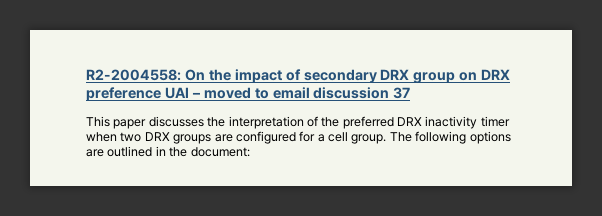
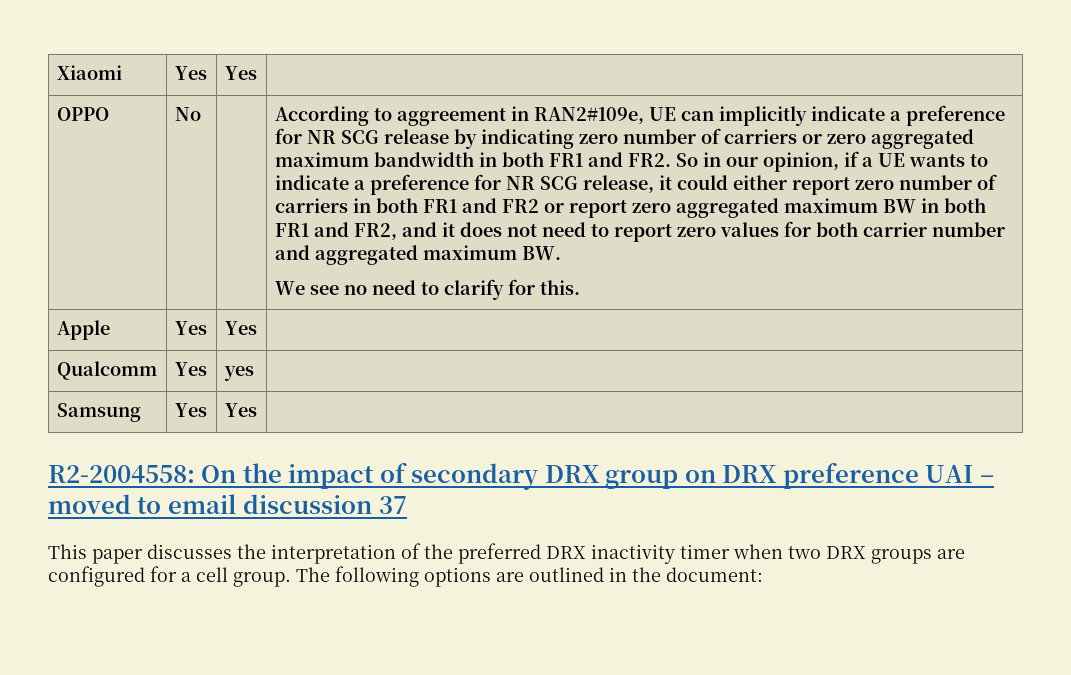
(86, 75) none -> [56,65,122,80] [174,66,207,80] [224,66,257,80] [56,107,109,121] [174,107,201,121] [274,105,1005,126] [274,128,974,149] [274,151,988,172] [274,174,997,195] [274,198,986,218] [274,221,1005,242] [274,245,561,265] [274,279,580,300] [56,320,110,340] [174,321,207,335] [224,321,257,335] [56,361,157,380] [174,362,207,376] [223,366,254,381] [56,403,141,422] [174,403,207,417] [224,403,257,417] Xiaomi | Yes | Yes | // OPPO | No | | According to aggreement in RAN2#109e, UE can implicitly indicate a preference for NR SCG release by indicating zero number of carriers or zero aggregated maximum bandwidth in both FR1 and FR2. So in our opinion, if a UE wants to indicate a preference for NR SCG release, it could either report zero number of carriers in both FR1 and FR2 or report zero aggregated maximum BW in both FR1 and FR2, and it does not need to report zero values for both carrier number and aggregated maximum BW. // We see no need to clarify for this. // Apple | Yes | Yes | // Qualcomm | Yes | yes | // Samsung | Yes | Yes | //

